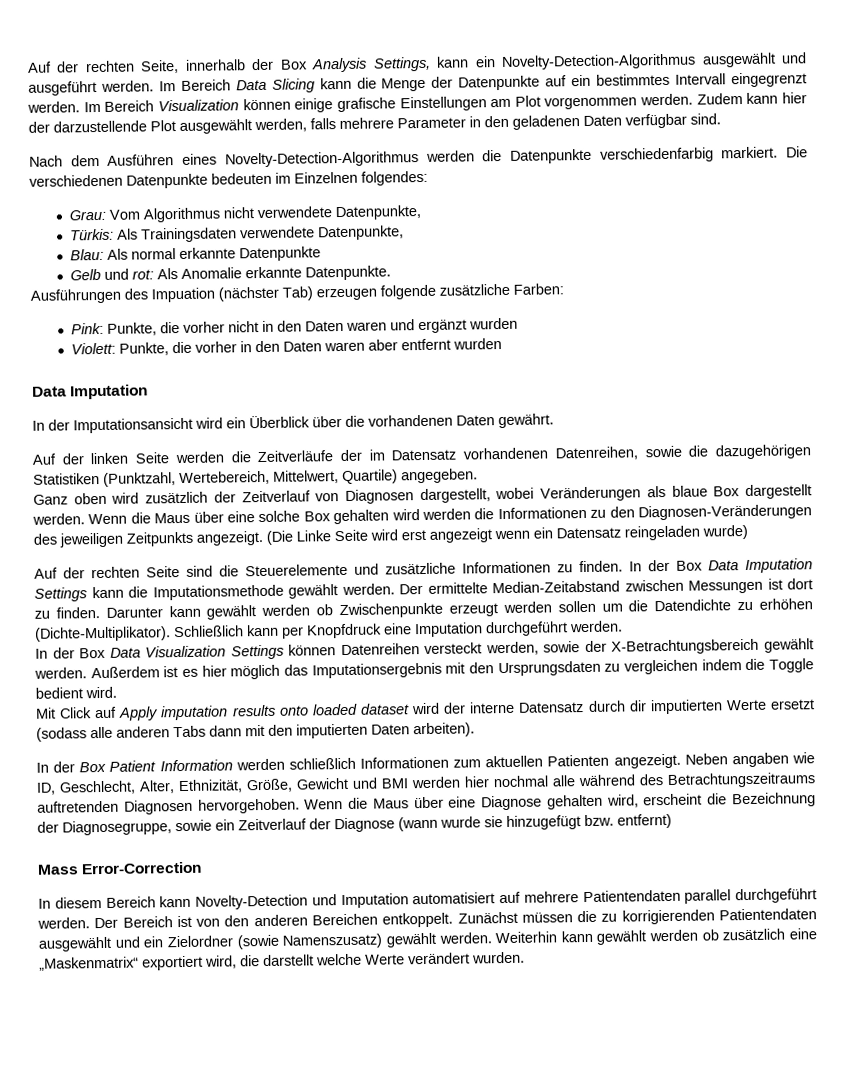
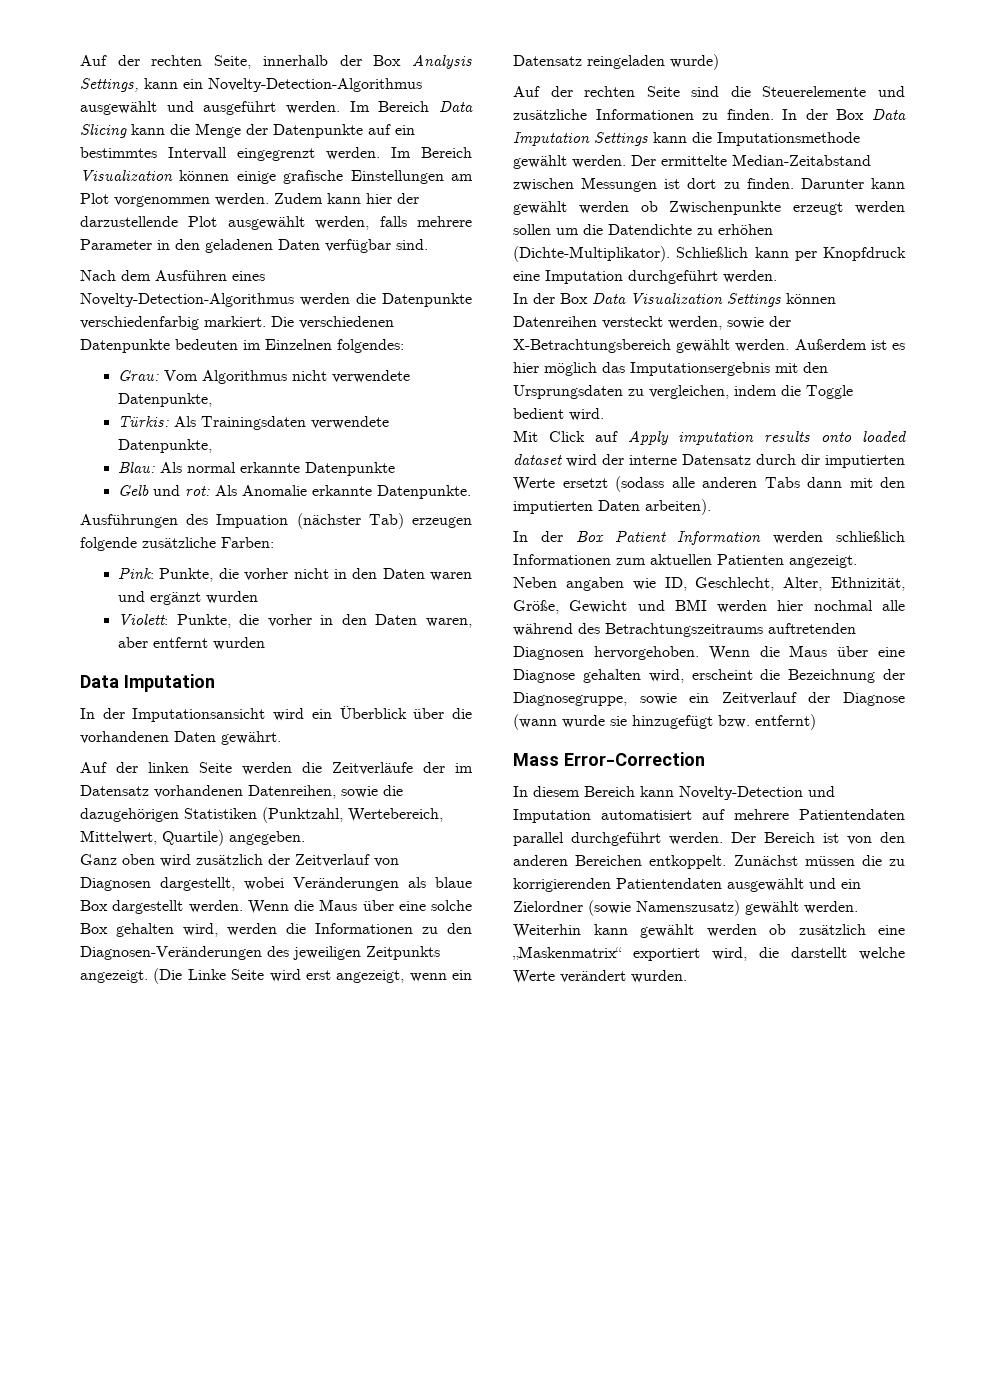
[324,341,366,352] waren -> [426,618,472,628] waren,
[391,509,420,521] wird -> [183,923,218,937] wird,
[429,528,492,543] angezeigt -> [336,970,405,983] angezeigt,
[624,659,698,675] vergleichen -> [649,385,729,399] vergleichen,

